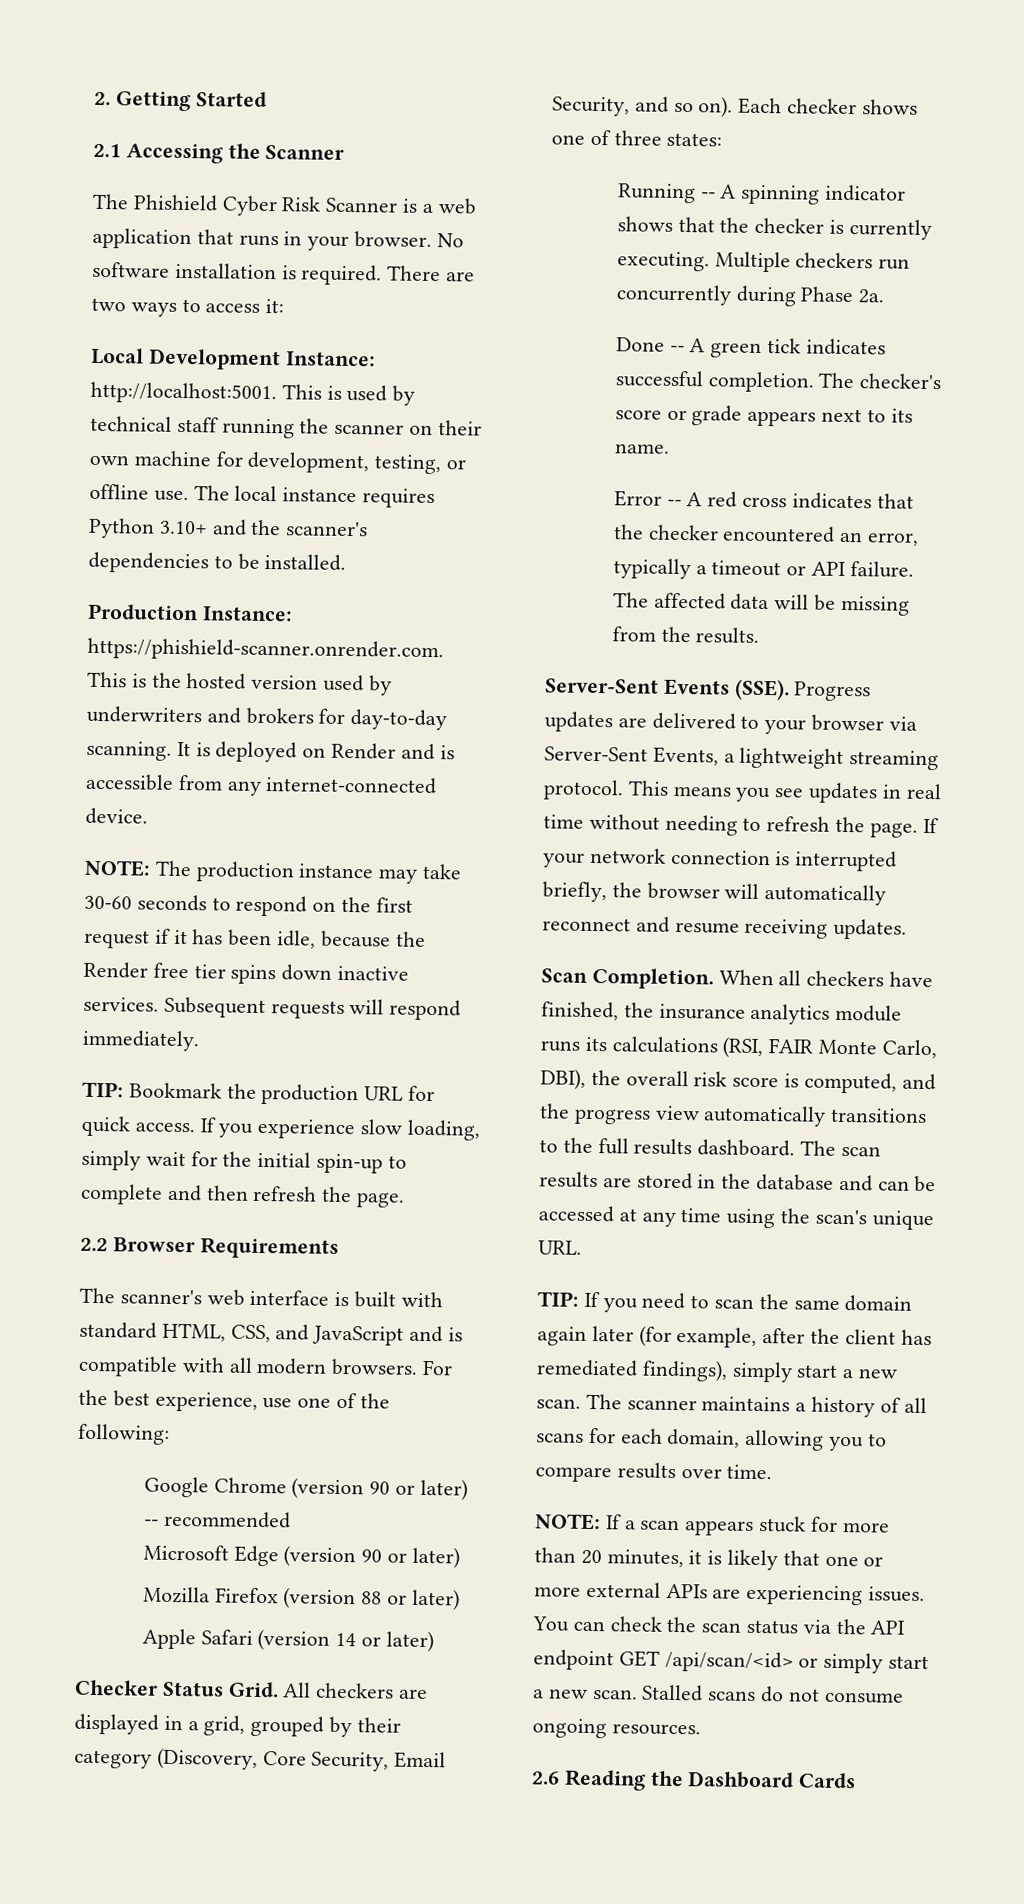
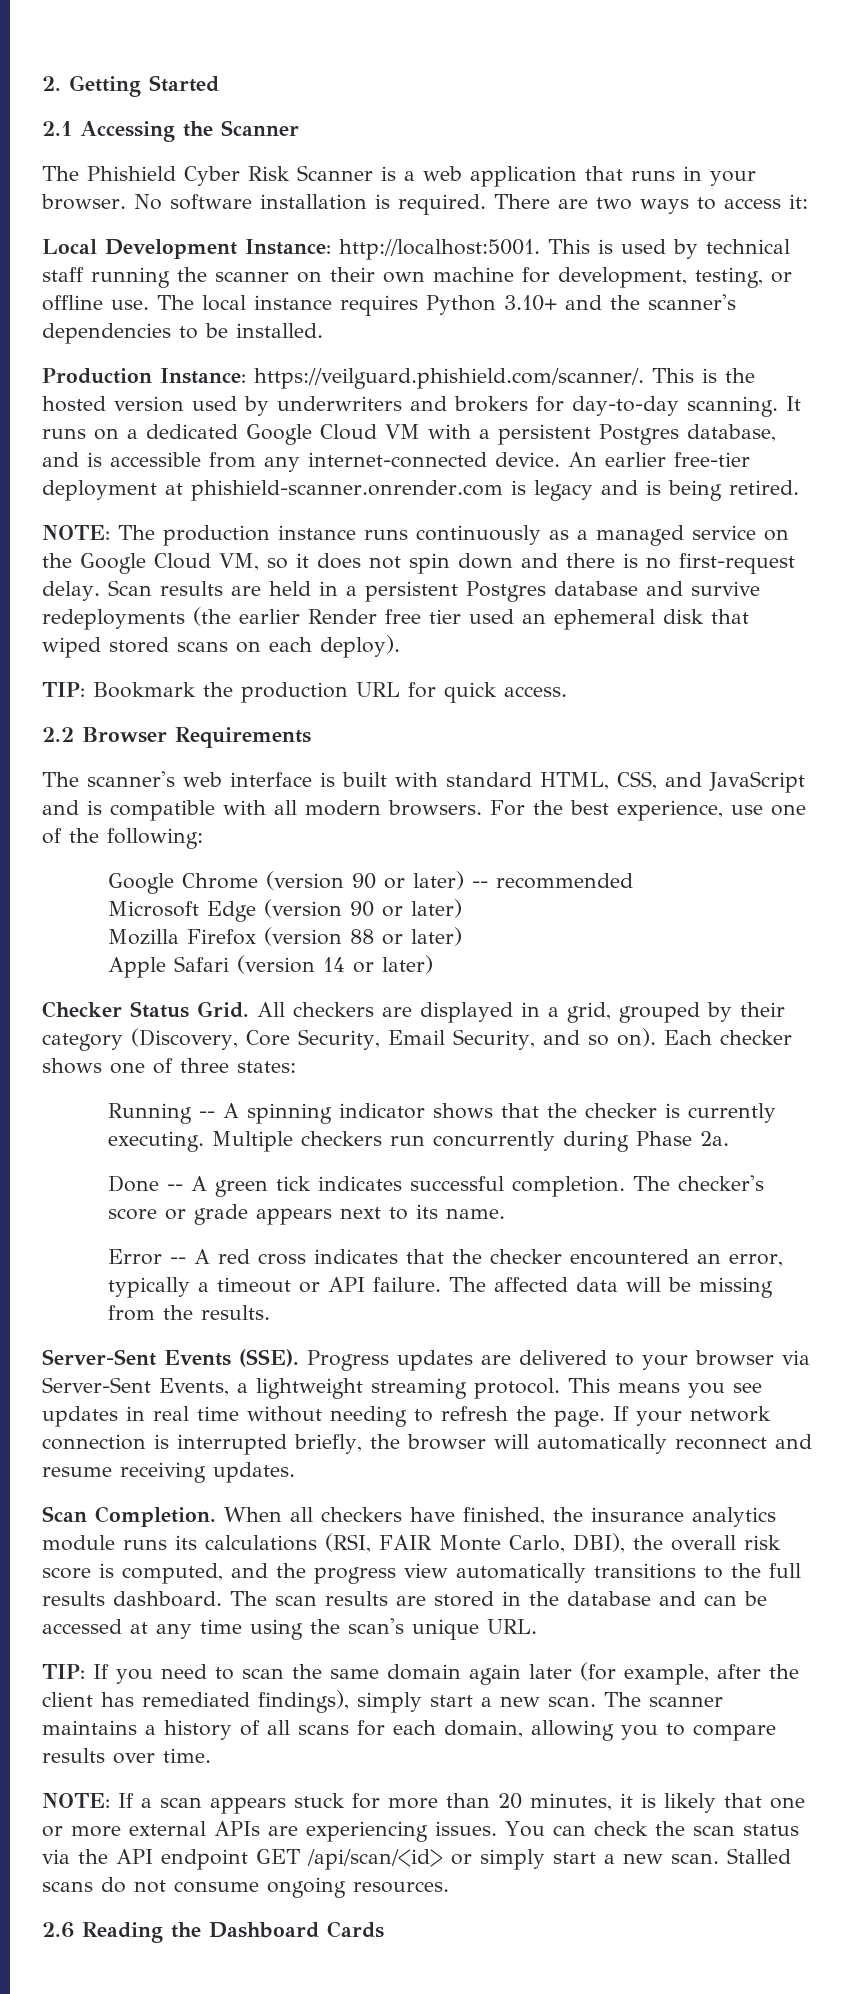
[87,637,444,663] https://phishield-scanner.onrender.com. -> [254,368,644,389] https://veilguard.phishield.com/scanner/.
[195,741,397,763] is deployed on Render -> [42,424,776,445] runs on a dedicated Google Cloud VM with a persistent Postgres database,
[84,859,463,884] [84,894,413,917] [84,928,426,949] [83,961,410,985] [83,996,462,1021] [82,1029,200,1052] // NOTE: The production instance may take 30-60 seconds to respond on the first request if it has been idle, because the Render free tier spins down inactive services. Subsequent requests will respond immediately. -> [568,452,750,467] [42,480,799,501] [42,525,789,546] [42,553,795,574] [42,580,760,602] [42,607,749,630] [42,635,400,658] An earlier free-tier deployment at phishield-scanner.onrender.com is legacy and is being retired. // NOTE: The production instance runs continuously as a managed service on the Google Cloud VM, so it does not spin down and there is no first-request delay. Scan results are held in a persistent Postgres database and survive redeployments (the earlier Render free tier used an ephemeral disk that wiped stored scans on each deploy).
[199,1117,480,1141] [81,1149,407,1174] [80,1183,406,1208] If you experience slow loading, simply wait for the initial spin-up to complete and then refresh the page. -> (567, 691) none

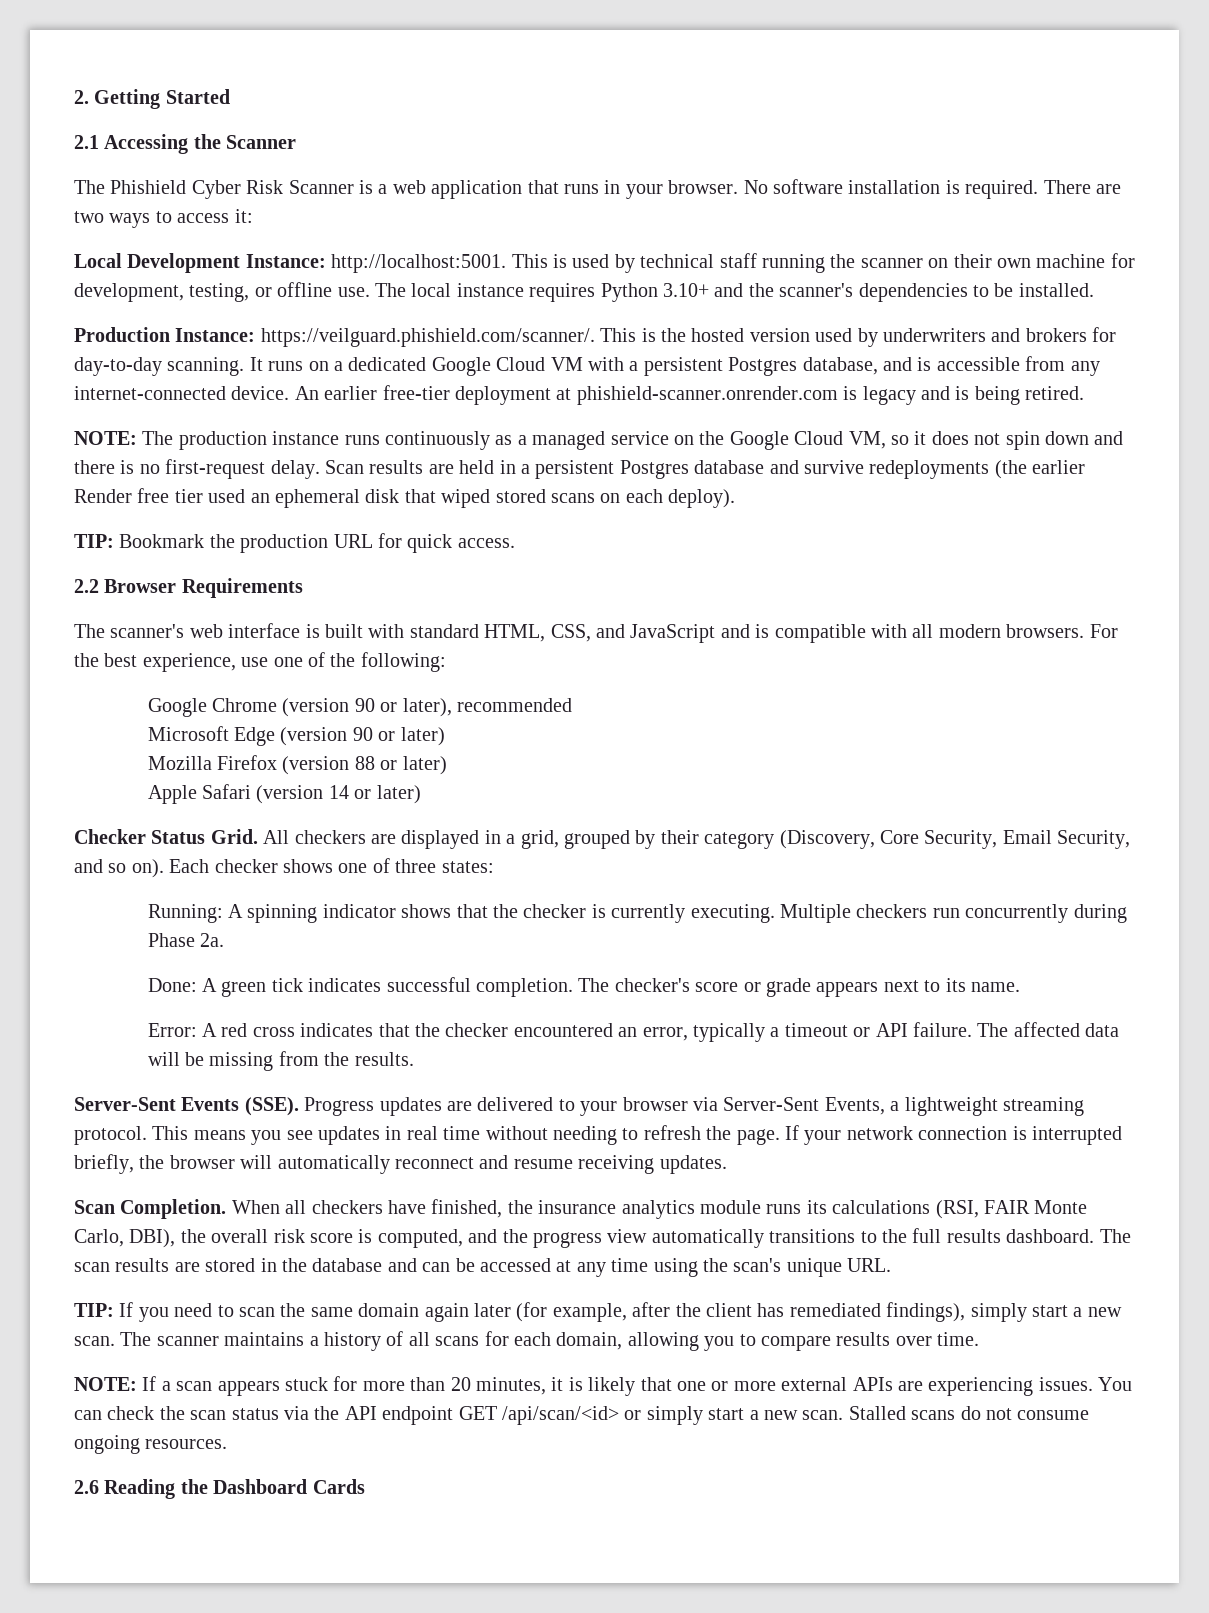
[413,871,489,890] later) -- -> [402,698,452,717] later),
[108,1103,216,1124] Running -- -> [147,904,223,923] Running:
[108,1175,184,1192] Done -- -> [147,978,197,992] Done:
[108,1249,187,1265] Error -- -> [147,1023,197,1037] Error:

